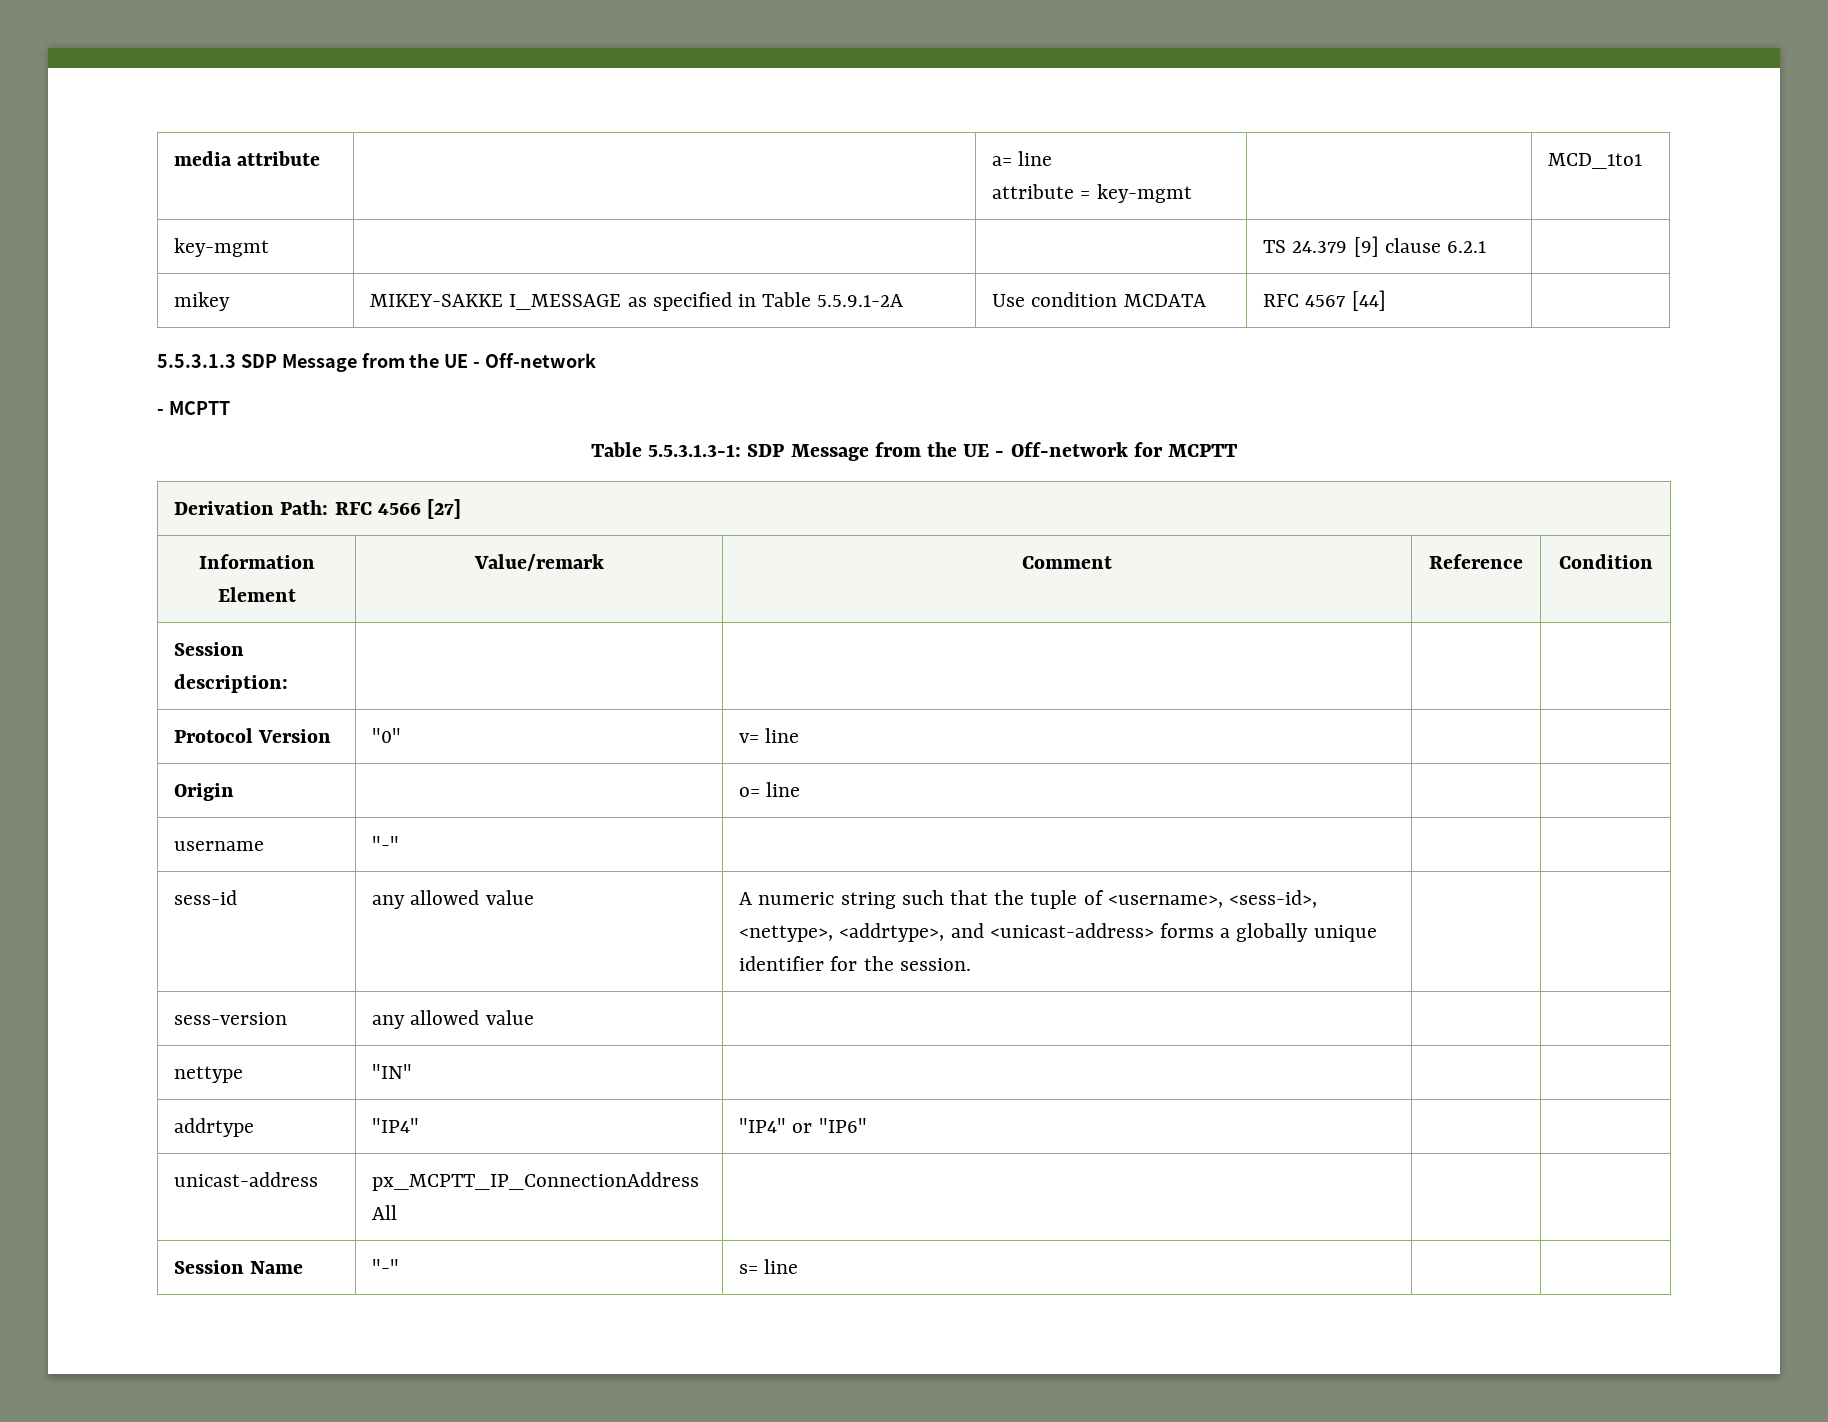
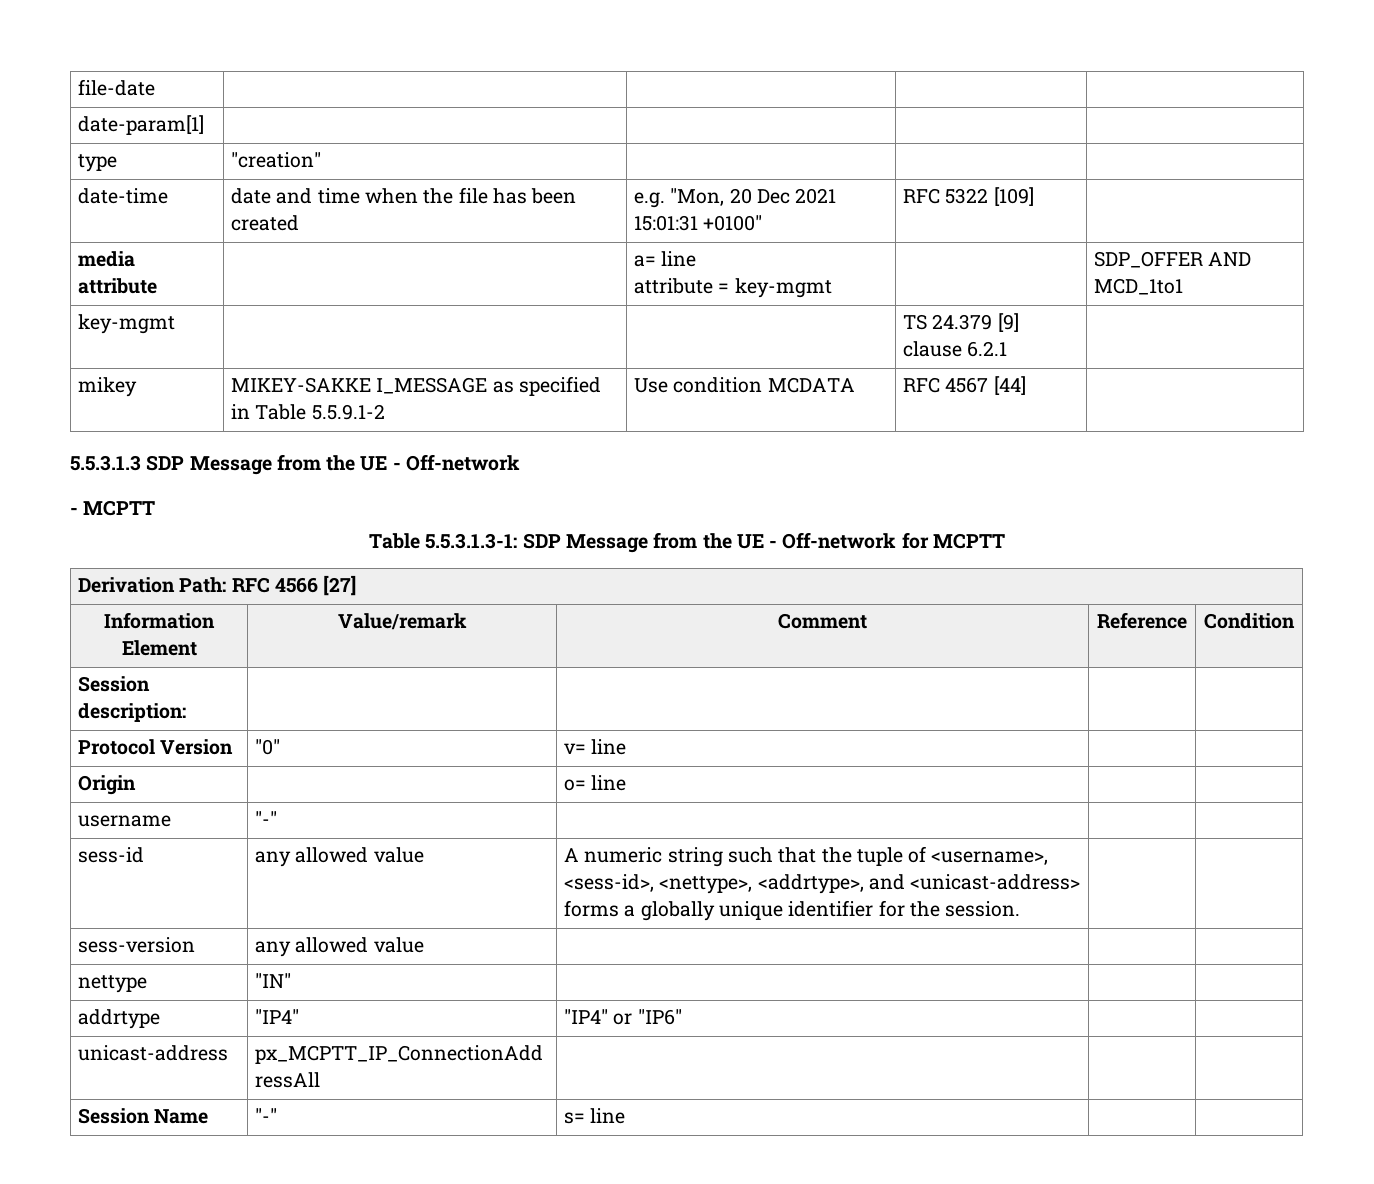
(174, 158) none -> [78,79,156,96] [78,115,205,135] [78,154,118,172] [231,152,322,168] [78,188,169,204] [231,187,577,204] [231,215,300,231] [634,188,837,208] [634,215,763,231] [903,187,1034,206] file-date | | | | // date-param[1] | | | | // type | "creation" | | | // date-time | date and time when the file has been created | e.g. "Mon, 20 Dec 2021 15:01:31 +0100" | RFC 5322 [109] | //
(1192, 193) none -> [1094,251,1252,268] SDP_OFFER AND
[817,294,904,307] 5.5.9.1-2A -> [311,404,385,420] 5.5.9.1-2

